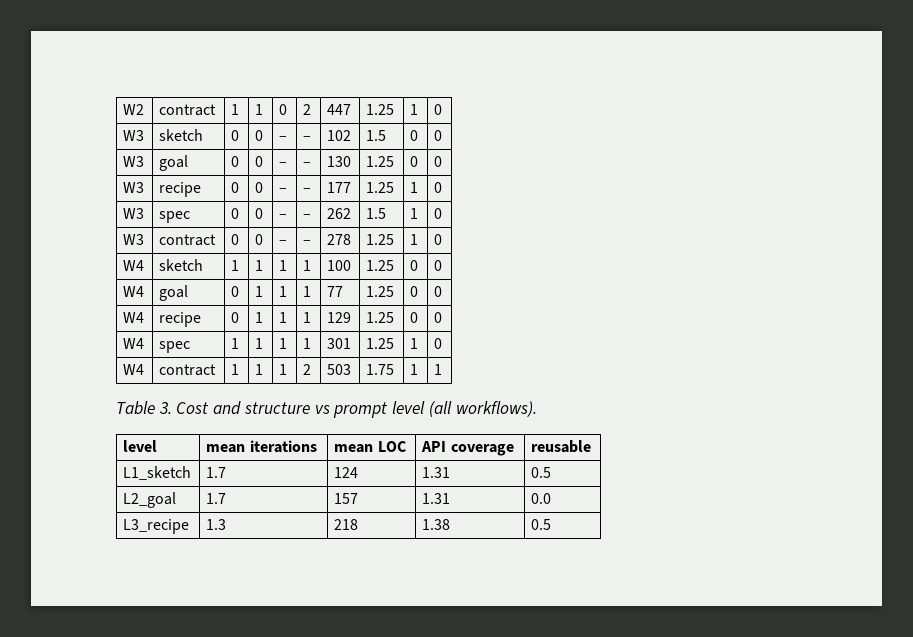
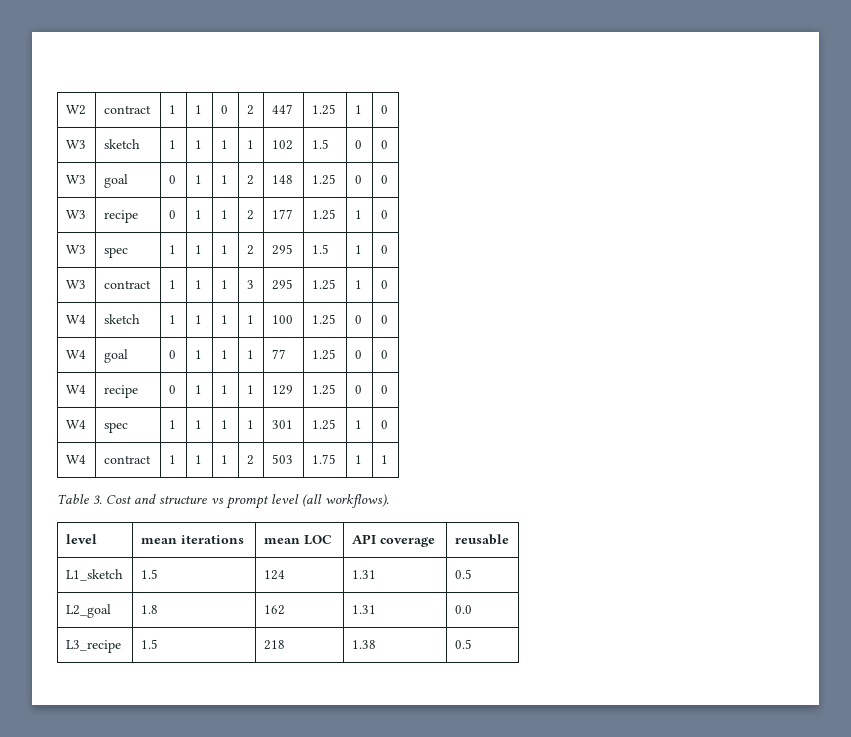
[231,130,240,141] [255,130,264,141] [279,136,288,141] [303,136,312,141] 0 | 0 | – | – -> [168,140,176,149] [194,140,202,149] [220,140,228,149] [246,140,254,149] 1 | 1 | 1 | 1
[255,156,264,167] [279,162,288,167] [303,162,312,167] [327,156,352,167] 0 | – | – | 130 -> [194,175,202,184] [220,175,228,184] [246,175,254,185] [271,175,293,184] 1 | 1 | 2 | 148
[255,182,264,193] [279,188,288,193] [303,188,312,193] 0 | – | – -> [194,210,202,219] [220,210,228,219] [246,210,254,220] 1 | 1 | 2
[231,208,240,219] [255,208,264,219] [279,214,288,219] [303,214,312,219] [327,208,352,219] 0 | 0 | – | – | 262 -> [168,245,176,254] [194,245,202,254] [220,245,228,254] [246,245,254,255] [271,244,293,255] 1 | 1 | 1 | 2 | 295
[231,234,240,245] [255,234,264,245] [279,240,288,245] [303,240,312,245] [327,234,352,245] 0 | 0 | – | – | 278 -> [168,280,176,289] [194,280,202,289] [220,280,228,289] [246,280,254,289] [271,279,293,290] 1 | 1 | 1 | 3 | 295
[206,467,227,478] 1.7 -> [140,569,158,579] 1.5
[206,493,227,504] [334,493,359,504] 1.7 | 157 -> [140,605,158,614] [263,605,285,615] 1.8 | 162
[206,519,227,530] 1.3 -> [140,639,158,649] 1.5

